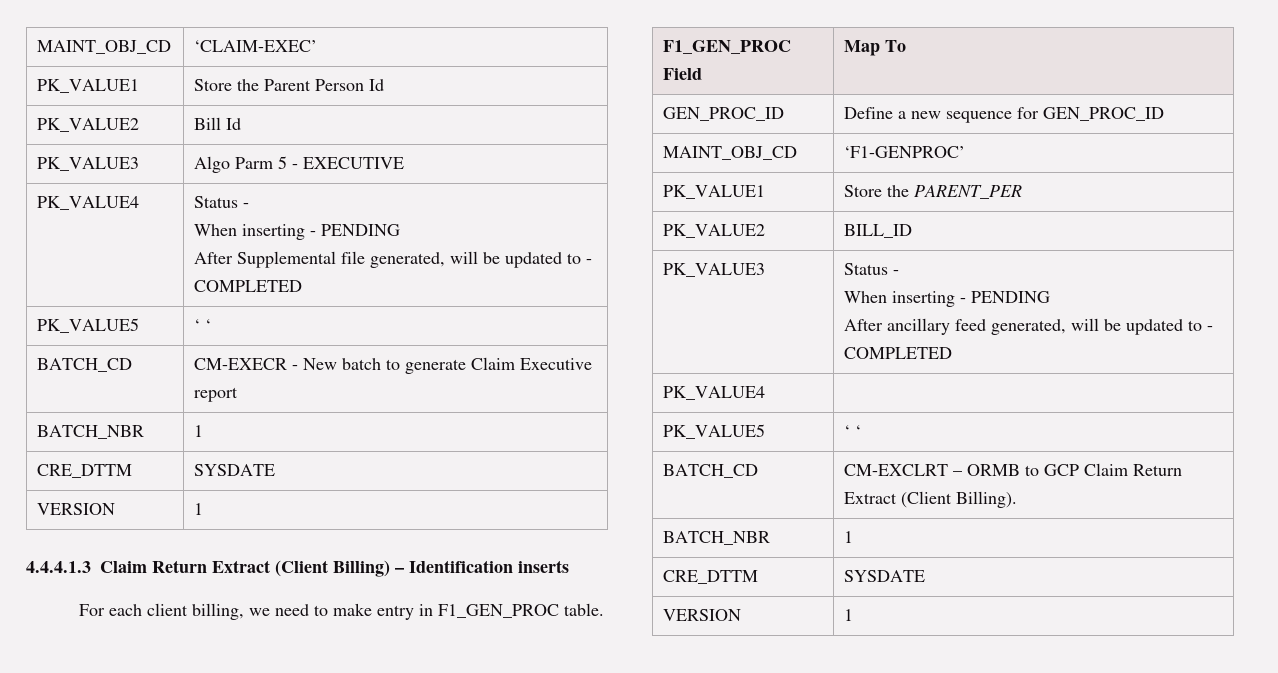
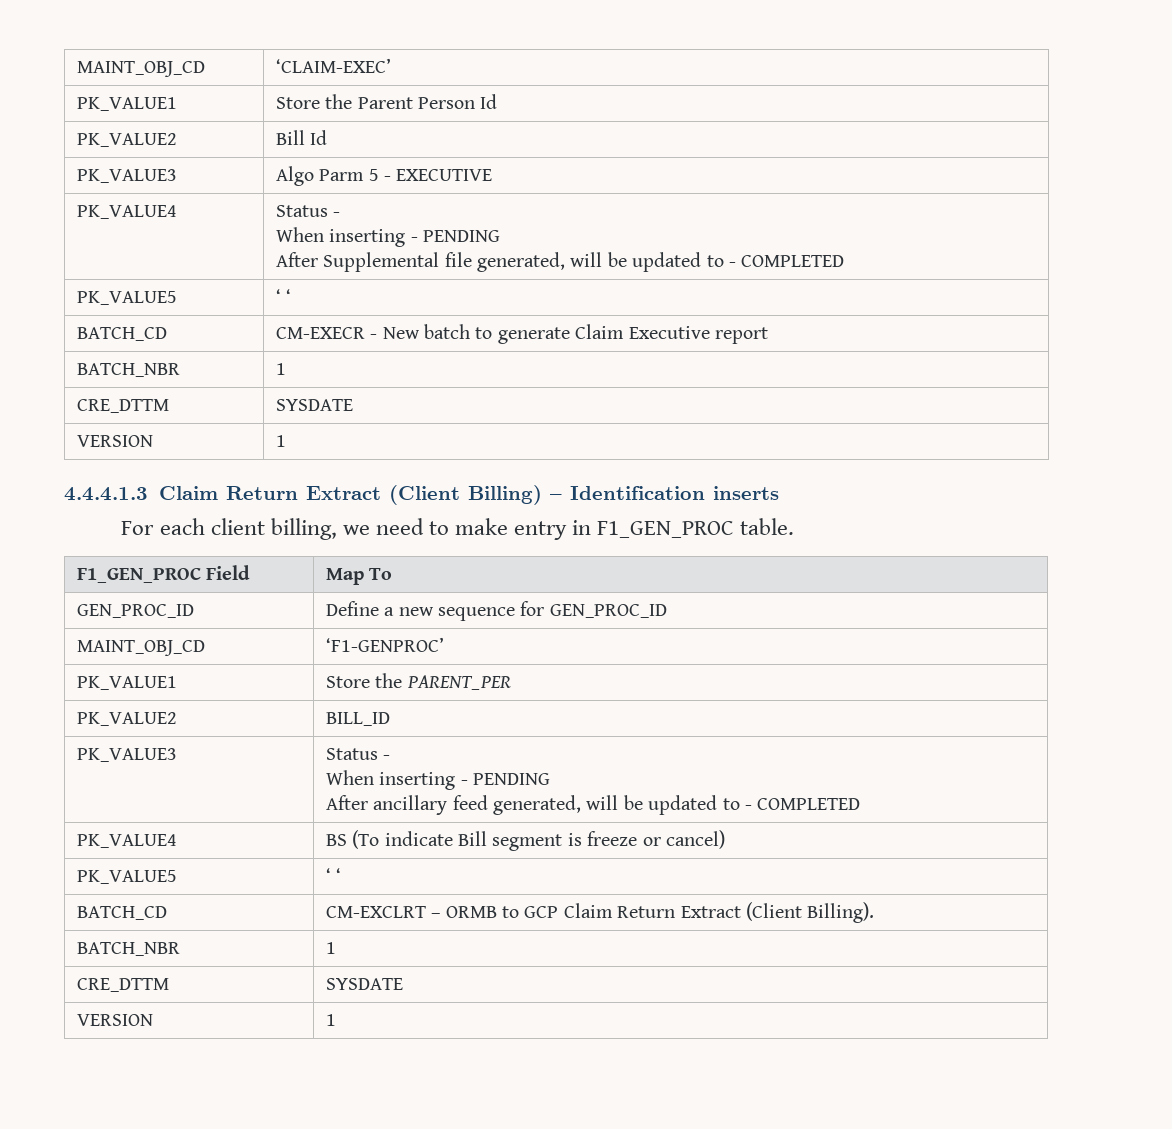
(766, 393) none -> [325,830,726,851] BS (To indicate Bill segment is freeze or cancel)

